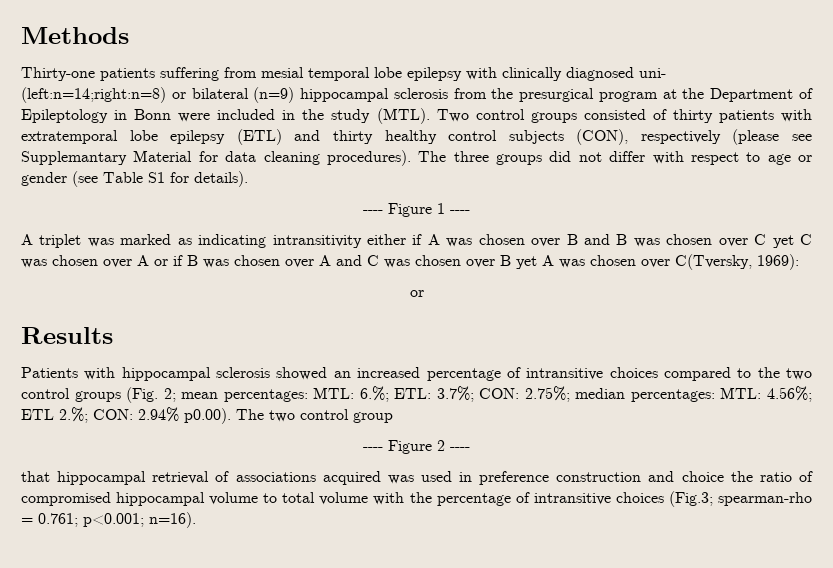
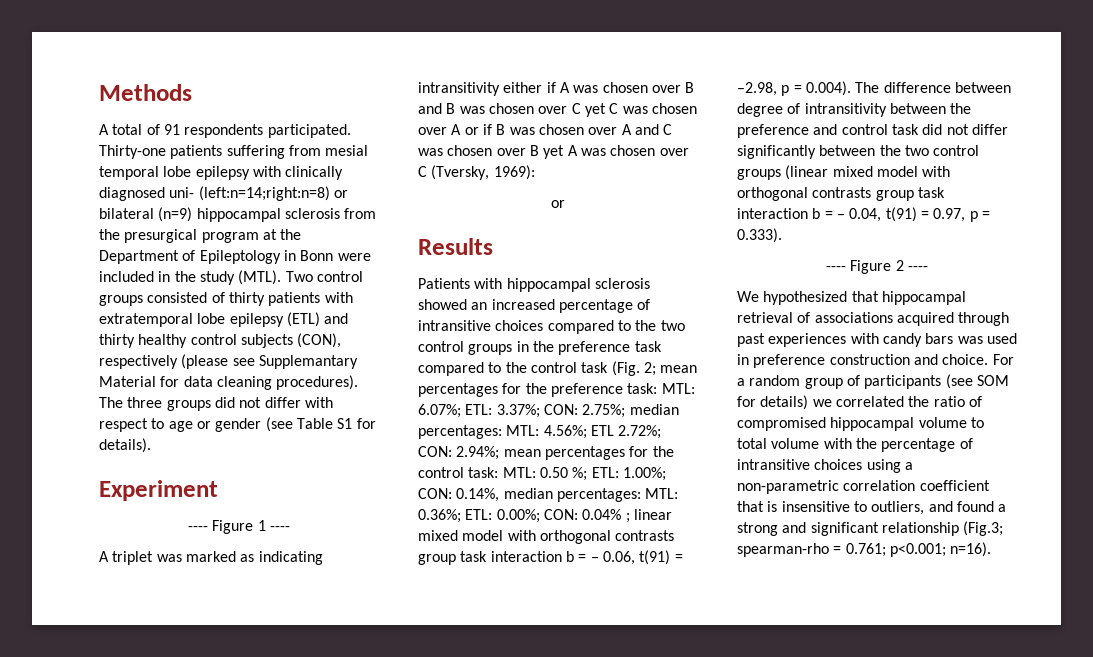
(129, 35) none -> [99,124,351,138] A total of 91 respondents participated.
(248, 179) none -> [99,480,218,501] // Experiment
[675,254,752,270] C(Tversky, -> [418,165,490,180] C (Tversky,
[126,386,474,403] (Fig. 2; mean percentages: MTL: 6.%; ETL: 3.7%; -> [516,341,662,355] [418,361,698,376] [418,383,695,397] [418,404,540,418] in the preference task compared to the control task (Fig. 2; mean percentages for the preference task: MTL: 6.07%; ETL: 3.37%;
[59,407,393,424] 2.%; CON: 2.94% p0.00). The two control group -> [618,425,662,439] [418,446,674,460] [418,467,666,481] [418,488,679,502] [418,509,672,523] [418,530,675,544] [418,550,683,565] [737,81,1011,96] [737,103,972,117] [737,124,1008,138] [737,145,980,159] [737,165,951,180] [737,187,945,201] [737,207,990,222] [737,228,782,243] 2.72%; CON: 2.94%; mean percentages for the control task: MTL: 0.50 %; ETL: 1.00%; CON: 0.14%, median percentages: MTL: 0.36%; ETL: 0.00%; CON: 0.04% ; linear mixed model with orthogonal contrasts group task interaction b = – 0.06, t(91) = –2.98, p = 0.004). The difference between degree of intransitivity between the preference and control task did not differ significantly between the two control groups (linear mixed model with orthogonal contrasts group task interaction b = – 0.04, t(91) = 0.97, p = 0.333).
(470, 449) none -> [737,291,848,305] We hypothesized
(381, 478) none -> [958,312,1010,326] [737,333,954,347] through past experiences with candy bars
[681,471,724,482] choice -> [942,354,1014,365] [737,374,1009,389] [737,395,904,410] choice. For a random group of participants (see SOM for details) we correlated
(664, 497) none -> [866,459,913,473] [737,480,990,494] [737,501,1007,515] [737,522,959,536] using a non-parametric correlation coefficient that is insensitive to outliers, and found a strong and significant relationship

